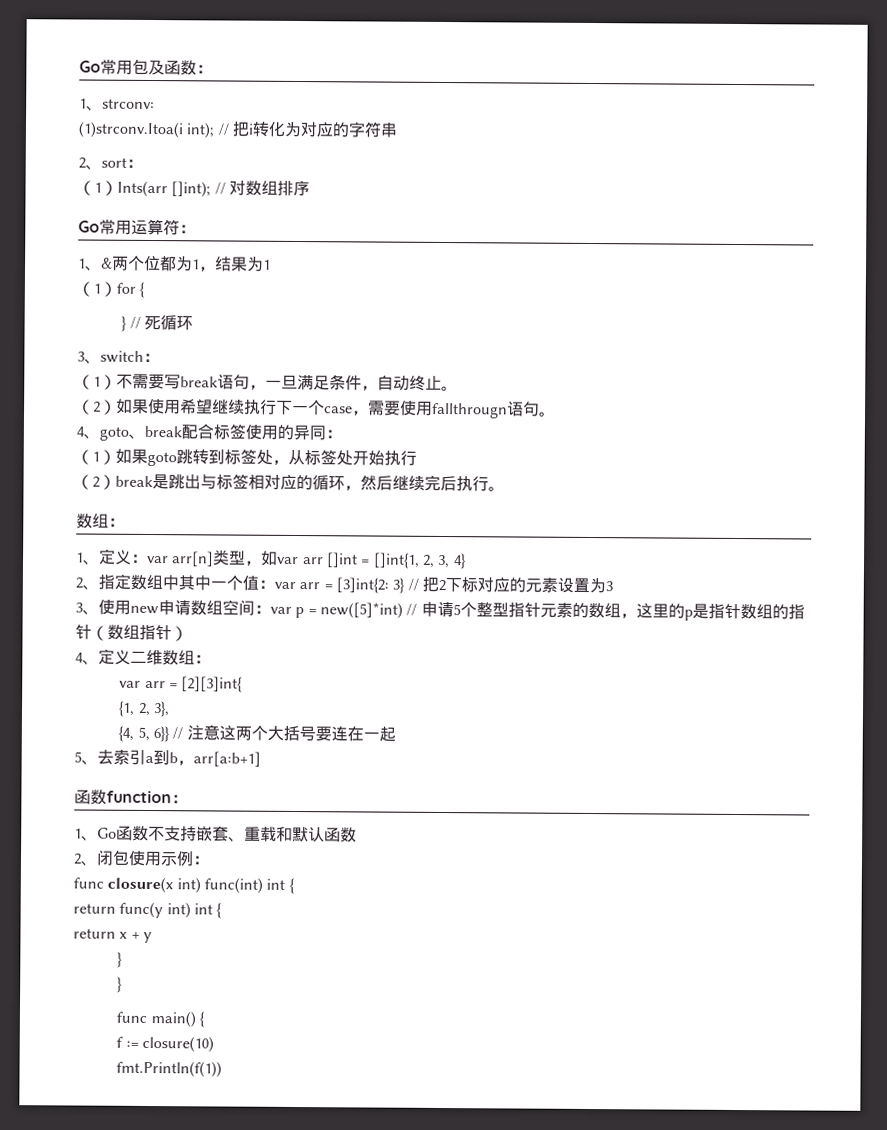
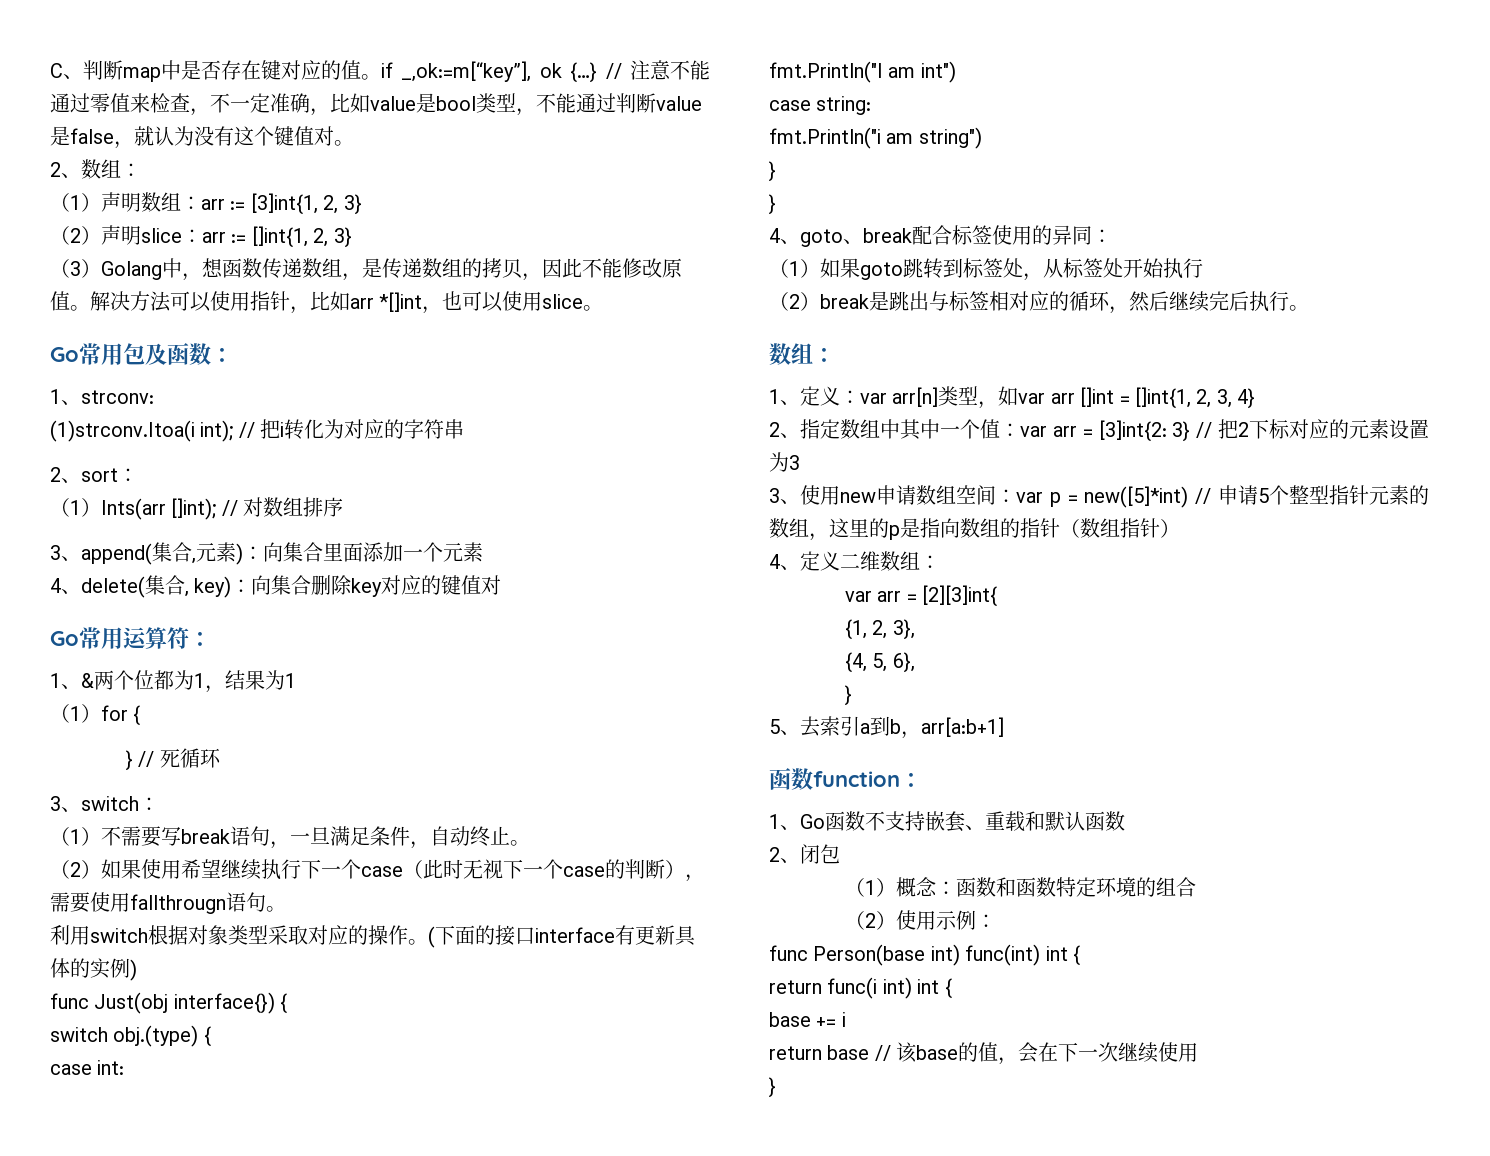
(79, 66) none -> [50,60,710,83] [50,93,702,116] [50,126,354,149] [50,159,141,179] [50,192,362,215] [50,225,352,248] [50,258,682,281] [50,291,604,314] C、判断map中是否存在键对应的值。if _,ok:=m[“key”], ok {…} // 注意不能通过零值来检查，不一定准确，比如value是bool类型，不能通过判断value是false，就认为没有这个键值对。 // 2、数组： // （1）声明数组：arr := [3]int{1, 2, 3} // （2）声明slice：arr := []int{1, 2, 3} // （3）Golang中，想函数传递数组，是传递数组的拷贝，因此不能修改原值。解决方法可以使用指针，比如arr *[]int，也可以使用slice。 //
(310, 188) none -> [50,542,483,565] [50,575,502,598] // 3、append(集合,元素)：向集合里面添加一个元素 // 4、delete(集合, key)：向集合删除key对应的键值对
(353, 410) none -> [403,859,685,879] （此时无视下一个case的判断）
(556, 414) none -> [50,925,696,948] [50,958,137,981] [50,992,288,1014] [50,1025,211,1047] [50,1060,125,1075] [769,61,956,83] [769,96,872,115] [769,127,982,149] [768,161,776,182] [768,194,776,215] // 利用switch根据对象类型采取对应的操作。(下面的接口interface有更新具体的实例) // func Just(obj interface{}) { // switch obj.(type) { // case int: // fmt.Println("I am int") // case string: // fmt.Println("i am string") // } // }
[723,603,741,620] 针 -> [940,518,960,538] 向
[152,724,396,743] 6}} // 注意这两个大括号要连在一起 -> [892,652,915,673] [843,685,852,706] 6}, // }
(130, 857) none -> [844,877,1196,897] [844,911,896,930] // （1）概念：函数和函数特定环境的组合 // （2）
[107,876,174,894] closure(x -> [813,944,926,966] Person(base
[119,901,164,919] func(y -> [827,977,878,999] func(i
[73,928,152,944] [117,951,124,968] [117,976,124,993] [116,1011,205,1028] [116,1035,214,1053] [116,1060,223,1078] return x + y // } // } // func main() { // f := closure(10) // fmt.Println(f(1)) -> [769,1012,846,1027] [769,1042,1199,1065] [768,1077,776,1098] base += i // return base // 该base的值，会在下一次继续使用 // }

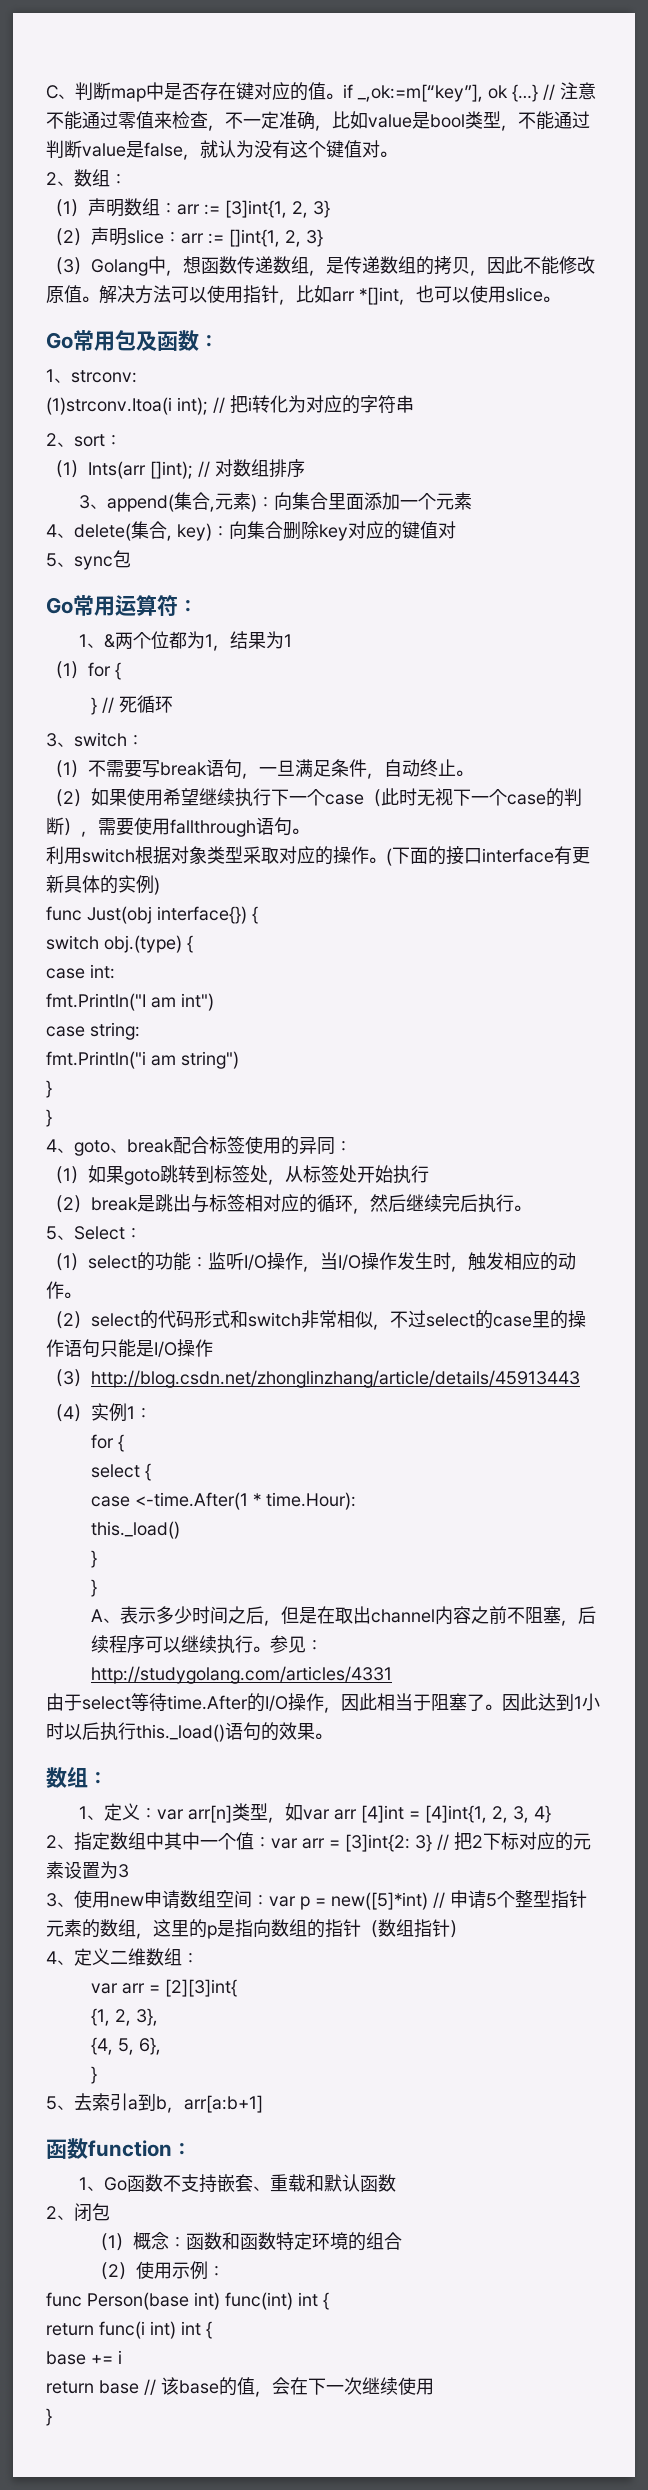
(502, 585) none -> [46,550,131,570] // 5、sync包
[130,894,226,914] fallthrougn -> [170,819,256,837] fallthrough
(1309, 308) none -> [46,1226,142,1240] [46,1252,576,1272] [46,1281,81,1299] [46,1310,586,1330] [46,1339,213,1358] [46,1369,580,1388] [46,1403,152,1422] [91,1434,125,1452] [91,1463,152,1481] [91,1492,357,1510] [91,1521,181,1539] [91,1550,98,1568] [91,1579,98,1597] [91,1606,597,1626] [91,1635,324,1654] [91,1666,393,1684] [46,1693,600,1713] [46,1722,332,1742] // 5、Select： // （1）select的功能：监听I/O操作，当I/O操作发生时，触发相应的动作。 // （2）select的代码形式和switch非常相似，不过select的case里的操作语句只能是I/O操作 // （3）http://blog.csdn.net/zhonglinzhang/article/details/45913443 // （4）实例1： // for { // select { // case <-time.After(1 * time.Hour): // this._load() // } // } // A、表示多少时间之后，但是在取出channel内容之前不阻塞，后续程序可以继续执行。参见：http://studygolang.com/articles/4331 // 由于select等待time.After的I/O操作，因此相当于阻塞了。因此达到1小时以后执行this._load()语句的效果。
[1080,387,1191,409] []int = []int{1, -> [360,1805,487,1823] [4]int = [4]int{1,

